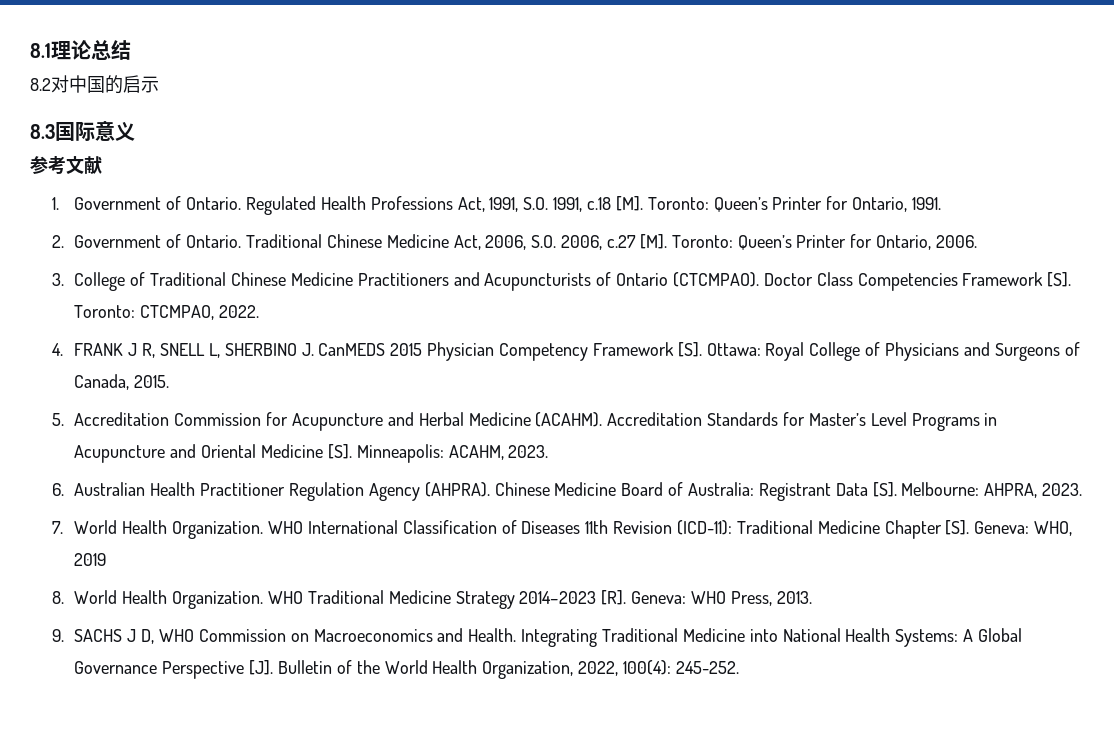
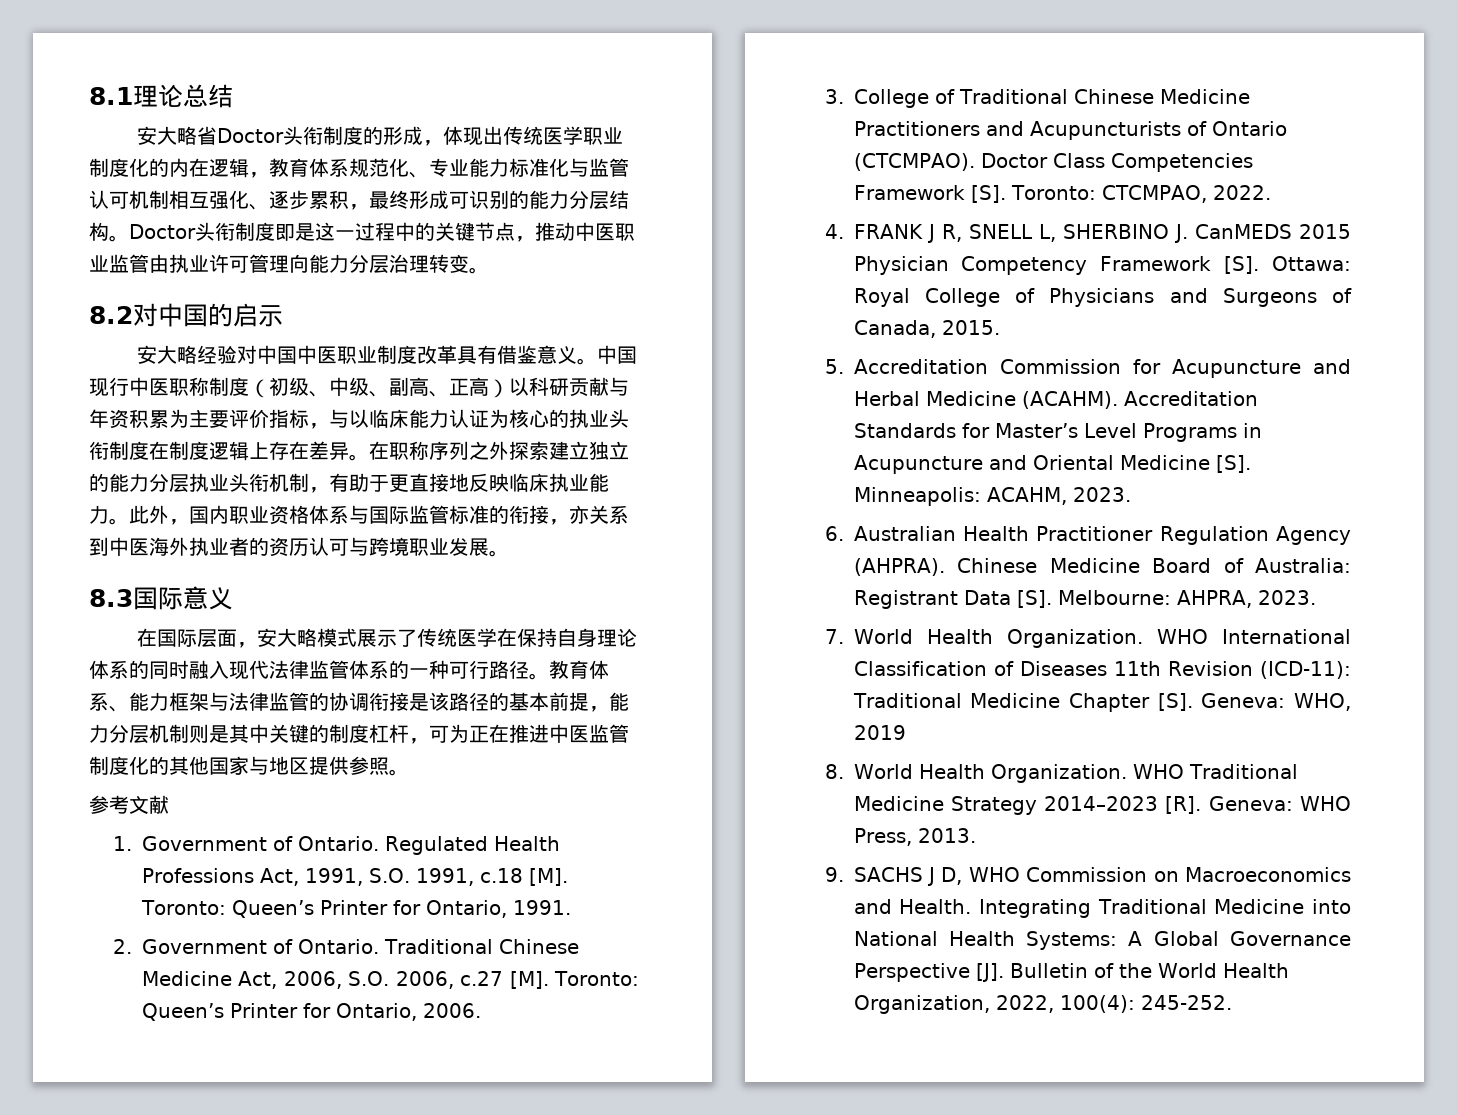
[30,75,159,94] [30,121,135,141] 8.2对中国的启示 // 8.3国际意义 -> [137,126,624,146] [89,158,629,178] [89,190,629,210] [89,222,635,242] [89,254,489,274] [89,303,283,327] [137,345,638,365] [89,377,629,398] [89,409,629,429] [89,441,629,461] [89,473,609,493] [89,505,629,525] [89,537,509,557] [89,586,233,610] [137,628,638,648] [89,660,609,680] [89,692,629,712] [89,724,629,744] [89,756,409,776] 安大略省Doctor头衔制度的形成，体现出传统医学职业制度化的内在逻辑，教育体系规范化、专业能力标准化与监管认可机制相互强化、逐步累积，最终形成可识别的能力分层结构。Doctor头衔制度即是这一过程中的关键节点，推动中医职业监管由执业许可管理向能力分层治理转变。 // 8.2对中国的启示 // 安大略经验对中国中医职业制度改革具有借鉴意义。中国现行中医职称制度（初级、中级、副高、正高）以科研贡献与年资积累为主要评价指标，与以临床能力认证为核心的执业头衔制度在制度逻辑上存在差异。在职称序列之外探索建立独立的能力分层执业头衔机制，有助于更直接地反映临床执业能力。此外，国内职业资格体系与国际监管标准的衔接，亦关系到中医海外执业者的资历认可与跨境职业发展。 // 8.3国际意义 // 在国际层面，安大略模式展示了传统医学在保持自身理论体系的同时融入现代法律监管体系的一种可行路径。教育体系、能力框架与法律监管的协调衔接是该路径的基本前提，能力分层机制则是其中关键的制度杠杆，可为正在推进中医监管制度化的其他国家与地区提供参照。

